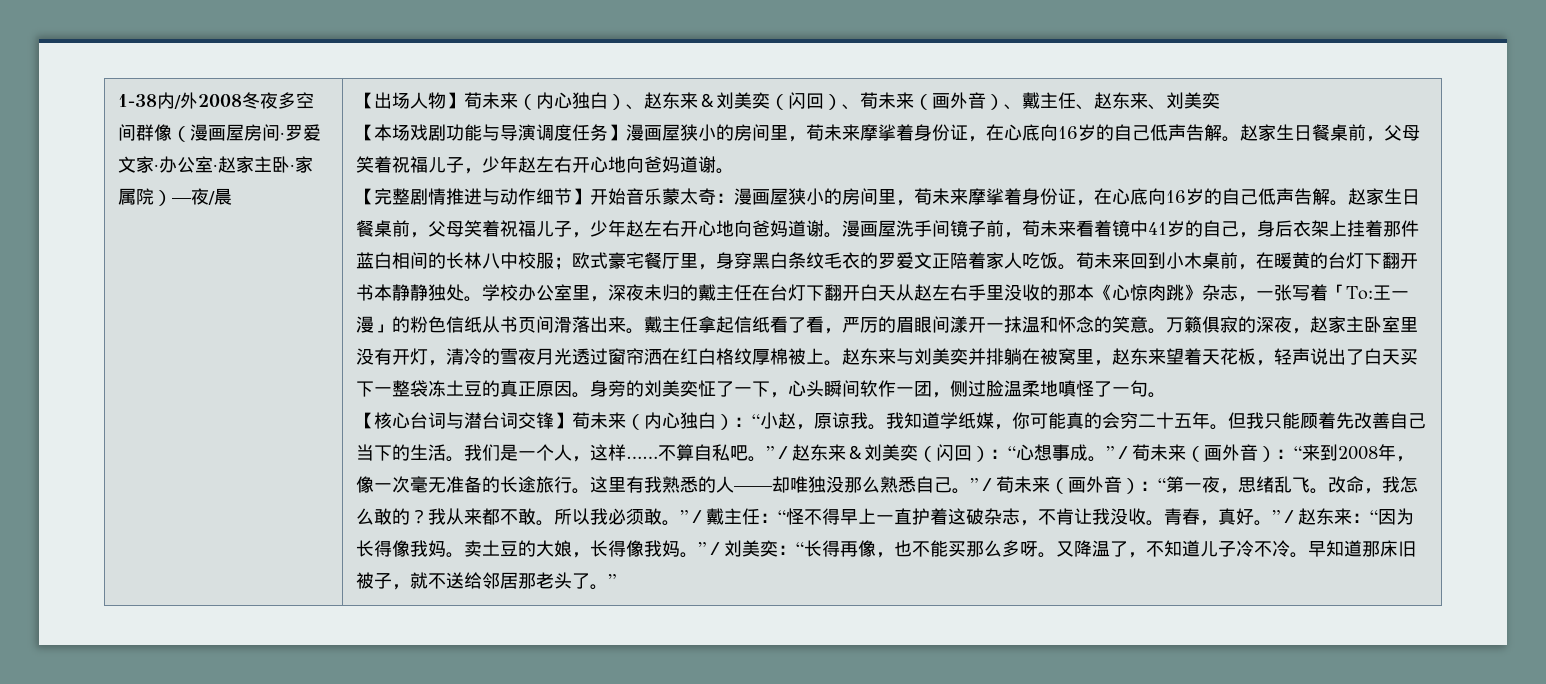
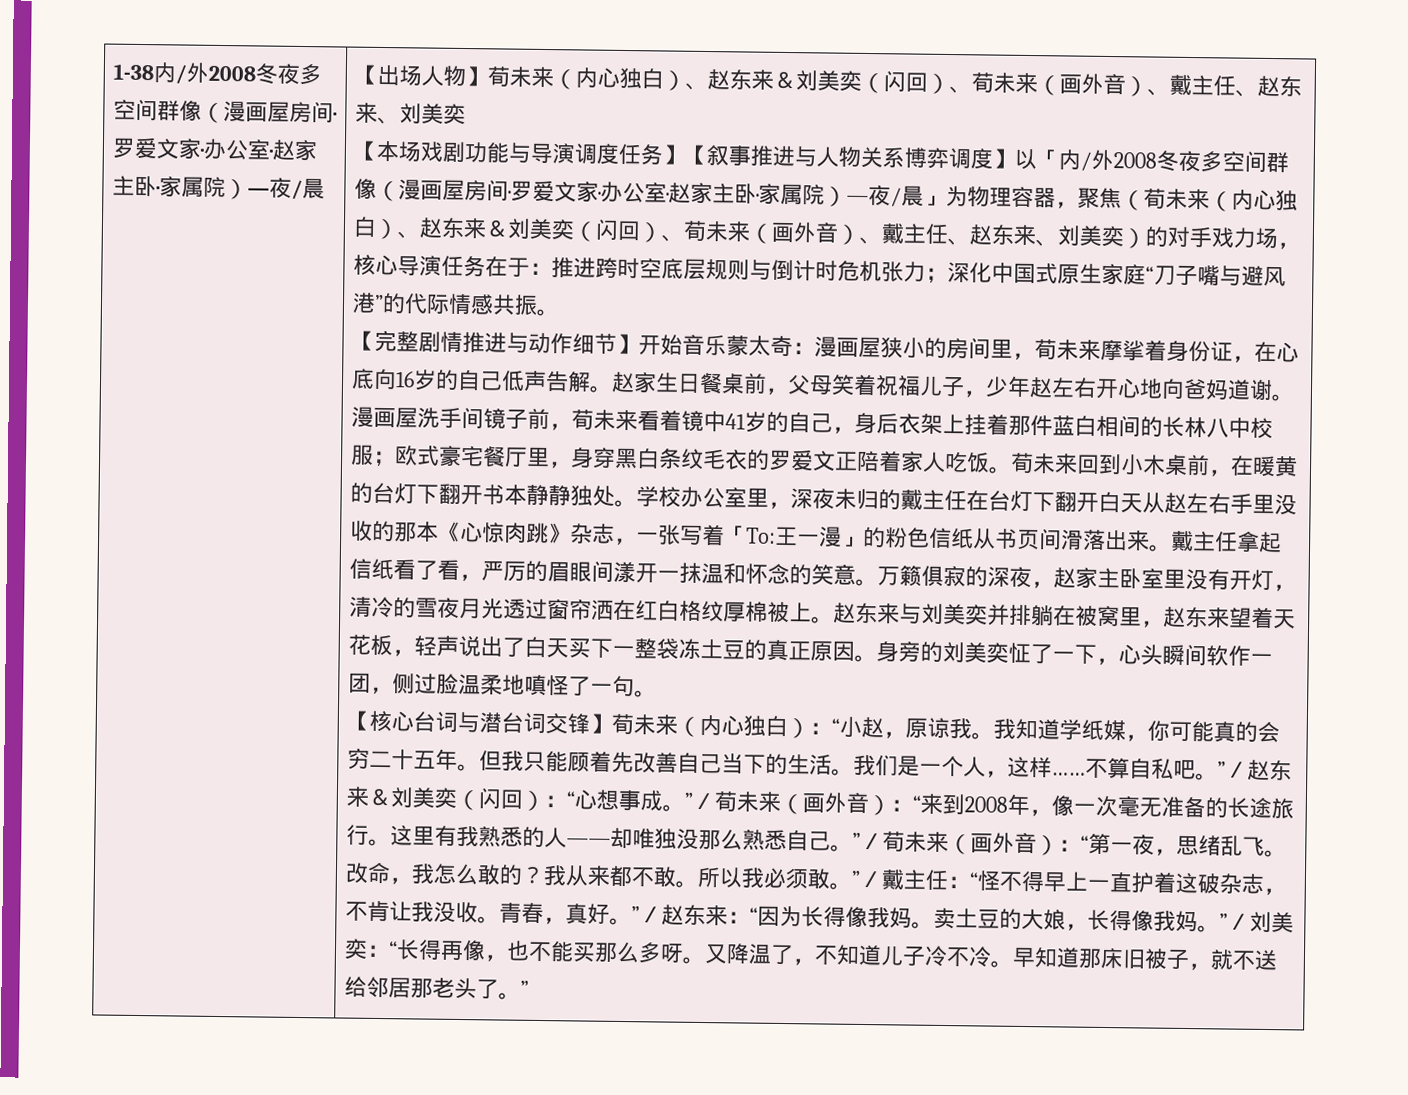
[625,124,1420,142] [355,156,716,174] 漫画屋狭小的房间里，荀未来摩挲着身份证，在心底向16岁的自己低声告解。赵家生日餐桌前，父母笑着祝福儿子，少年赵左右开心地向爸妈道谢 -> [683,144,1289,173] [353,178,1298,212] [352,216,1300,250] [352,254,1286,287] [351,292,538,316] 【叙事推进与人物关系博弈调度】以「内/外2008冬夜多空间群像（漫画屋房间·罗爱文家·办公室·赵家主卧·家属院）—夜/晨」为物理容器，聚焦（荀未来（内心独白）、赵东来＆刘美奕（闪回）、荀未来（画外音）、戴主任、赵东来、刘美奕）的对手戏力场，核心导演任务在于：推进跨时空底层规则与倒计时危机张力；深化中国式原生家庭“刀子嘴与避风港”的代际情感共振

